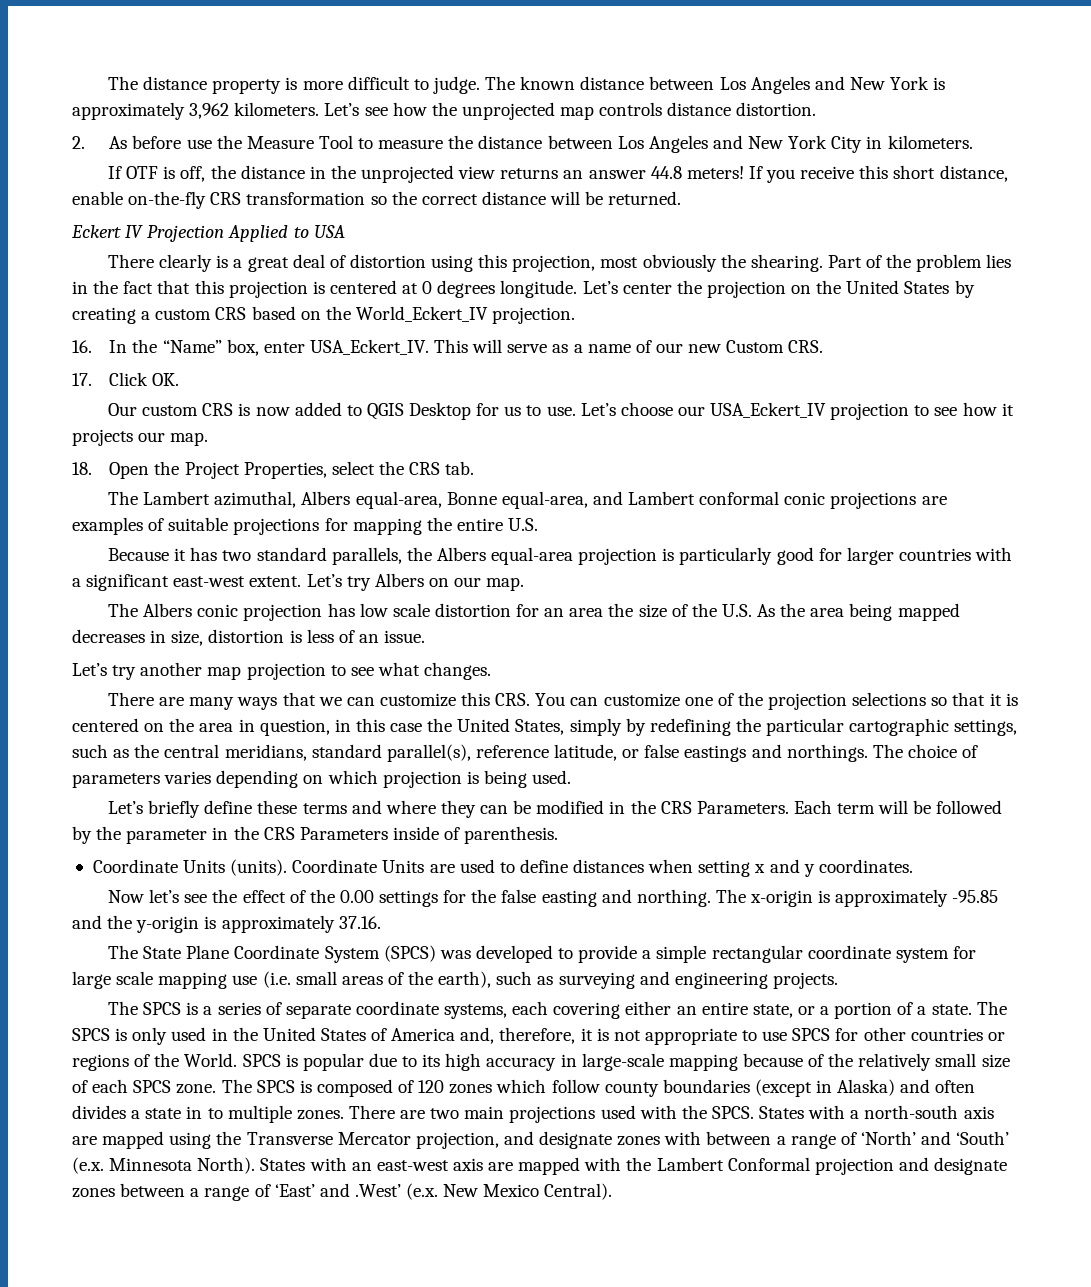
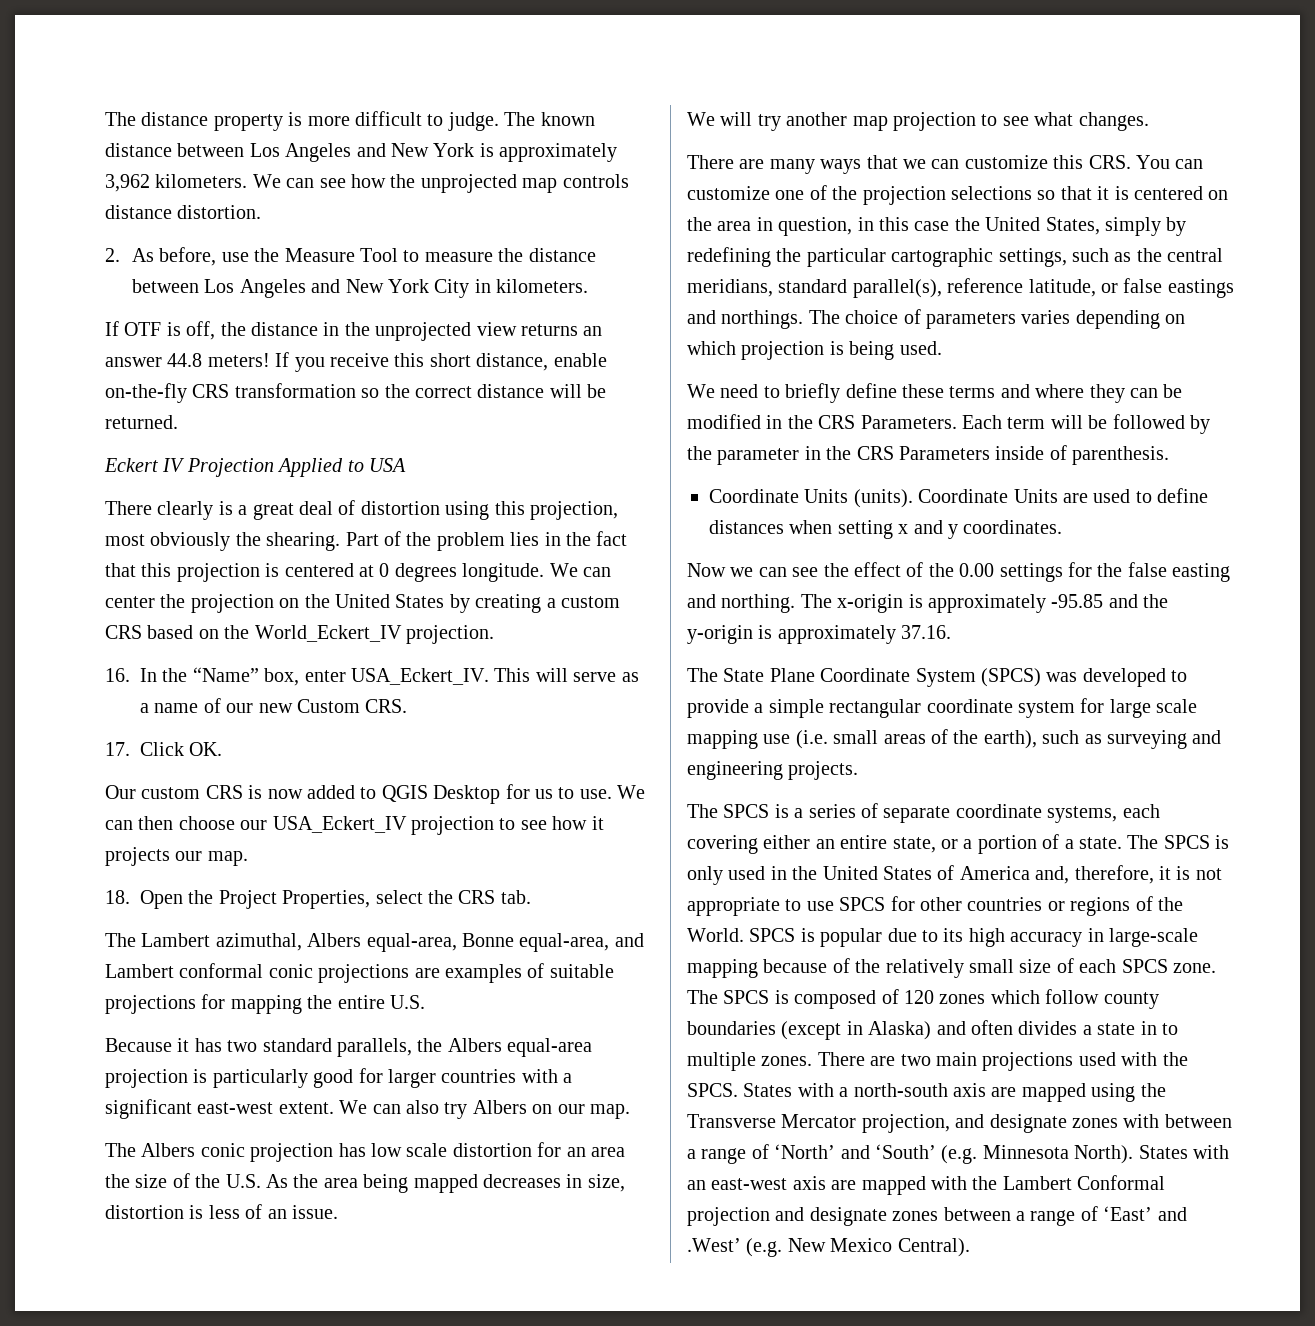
[324,103,360,116] Let’s -> [252,174,315,188] We can
[132,135,182,149] before -> [159,247,217,266] before,
[582,281,618,294] Let’s -> [549,563,611,577] We can
[580,403,616,416] Let’s -> [617,785,646,799] [105,816,174,830] We can then
[306,574,342,587] Let’s -> [339,1100,439,1114] We can also
[72,663,107,676] Let’s -> [687,112,753,126] We will
[108,801,144,814] Let’s -> [687,384,780,398] We need to
[149,889,180,903] let’s -> [730,567,787,577] we can
[72,1157,104,1174] (e.x. -> [941,1145,978,1164] (e.g.
[406,1183,439,1200] (e.x. -> [746,1238,783,1257] (e.g.

